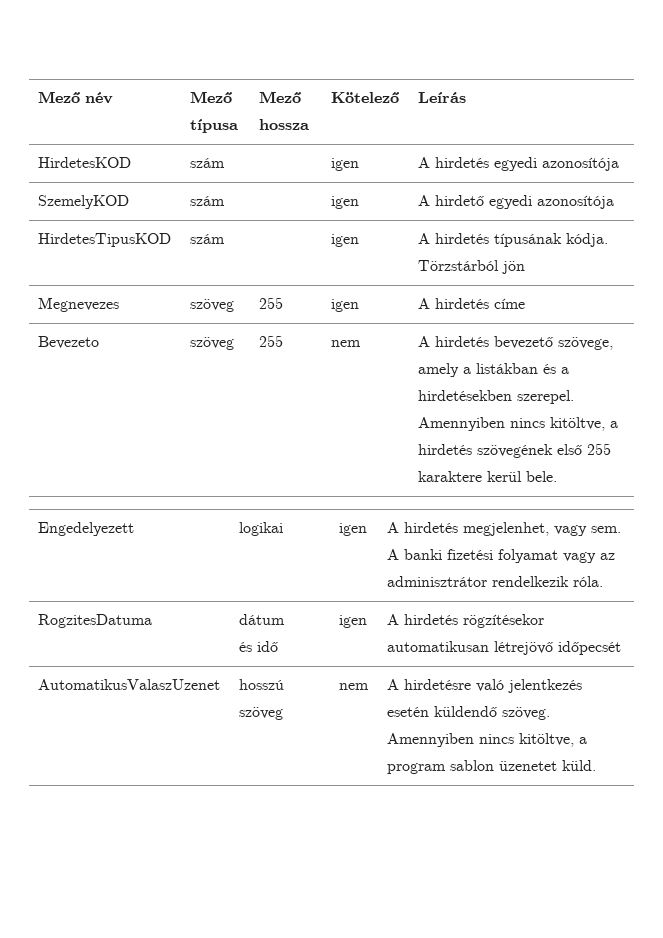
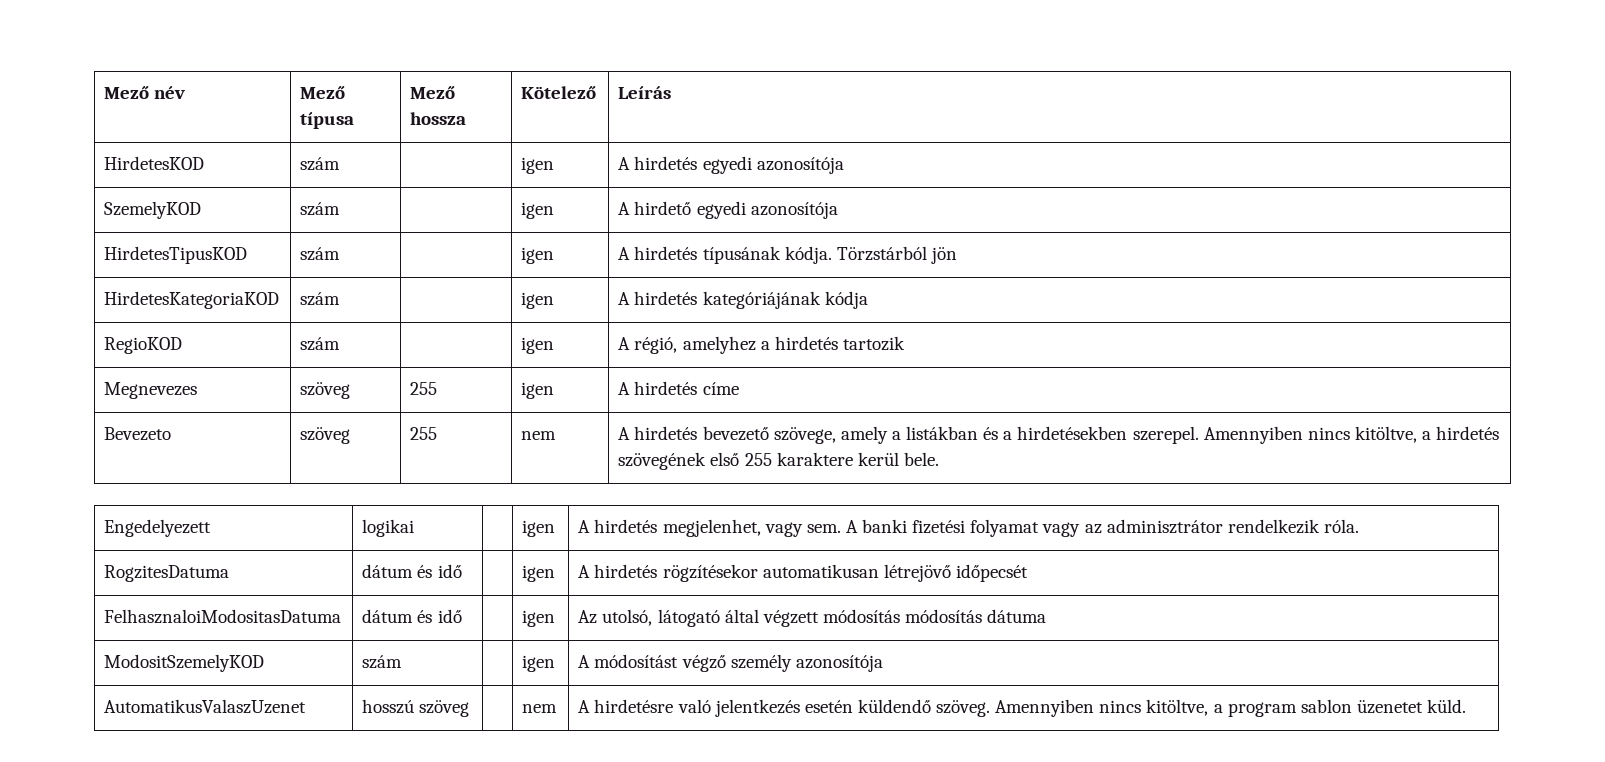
(526, 267) none -> [104,291,280,309] [300,292,341,306] [521,292,555,309] [618,291,868,309] [104,337,183,354] [300,337,341,351] [521,337,555,354] [618,336,905,354] // HirdetesKategoriaKOD | szám | | igen | A hirdetés kategóriájának kódja // RegioKOD | szám | | igen | A régió, amelyhez a hirdetés tartozik
(622, 648) none -> [104,609,342,624] [362,609,462,623] [522,610,556,627] [578,609,1047,627] [104,654,265,672] [362,655,403,669] [522,655,556,672] [578,654,883,672] // FelhasznaloiModositasDatuma | dátum és idő | | igen | Az utolsó, látogató által végzett módosítás módosítás dátuma // ModositSzemelyKOD | szám | | igen | A módosítást végző személy azonosítója

